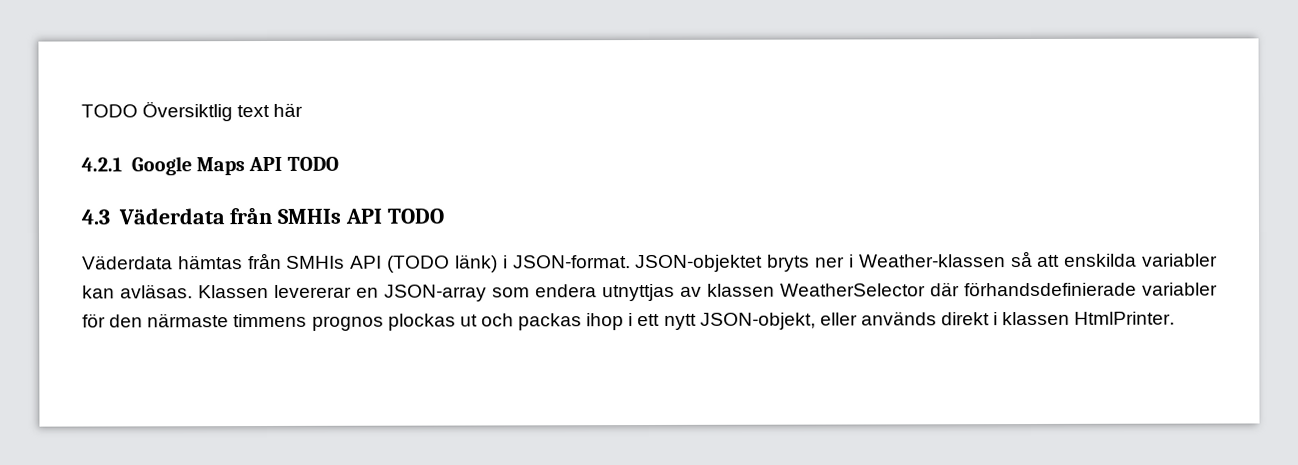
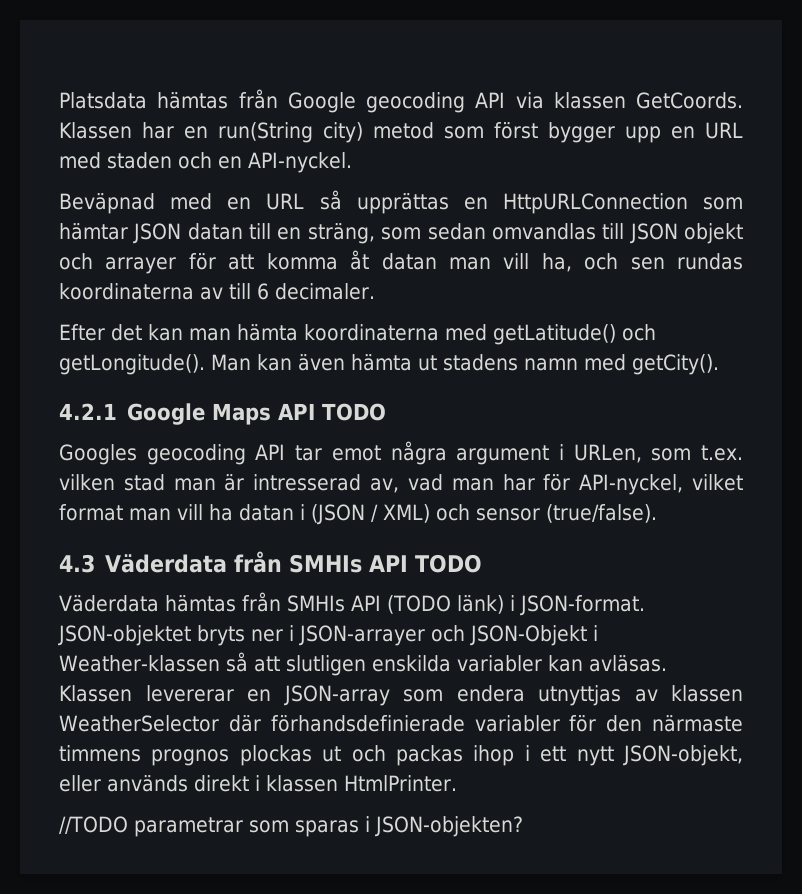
[81,101,304,122] TODO Översiktlig text här -> [59,89,743,113] [59,122,743,143] [59,152,352,173] [59,190,743,214] [59,223,744,244] [59,250,743,274] [59,283,375,300] [59,324,656,345] [59,354,719,375] Platsdata hämtas från Google geocoding API via klassen GetCoords. Klassen har en run(String city) metod som först bygger upp en URL med staden och en API-nyckel. // Beväpnad med en URL så upprättas en HttpURLConnection som hämtar JSON datan till en sträng, som sedan omvandlas till JSON objekt och arrayer för att komma åt datan man vill ha, och sen rundas koordinaterna av till 6 decimaler. // Efter det kan man hämta koordinaterna med getLatitude() och getLongitude(). Man kan även hämta ut stadens namn med getCity().
(339, 163) none -> [59,441,743,465] [59,474,744,495] [59,504,657,525] // Googles geocoding API tar emot några argument i URLen, som t.ex. vilken stad man är intresserad av, vad man har för API-nyckel, vilket format man vill ha datan i (JSON / XML) och sensor (true/false).
(854, 261) none -> [299,625,598,646] JSON-arrayer och JSON-Objekt i
(1061, 260) none -> [285,655,366,676] slutligen
(1176, 318) none -> [59,816,523,837] // //TODO parametrar som sparas i JSON-objekten?

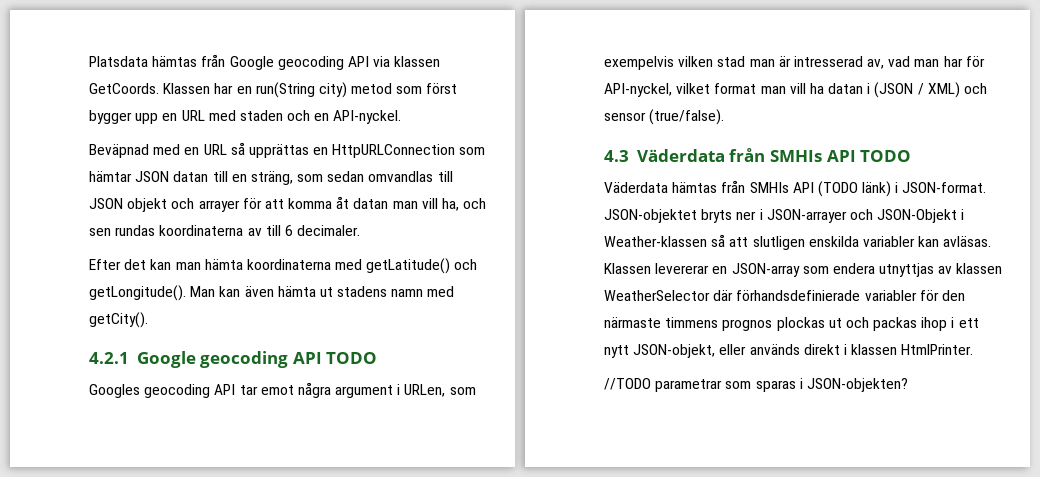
[212,403,272,425] Maps -> [200,351,289,368] geocoding
[701,445,743,461] t.ex. -> [604,56,674,70] exempelvis

